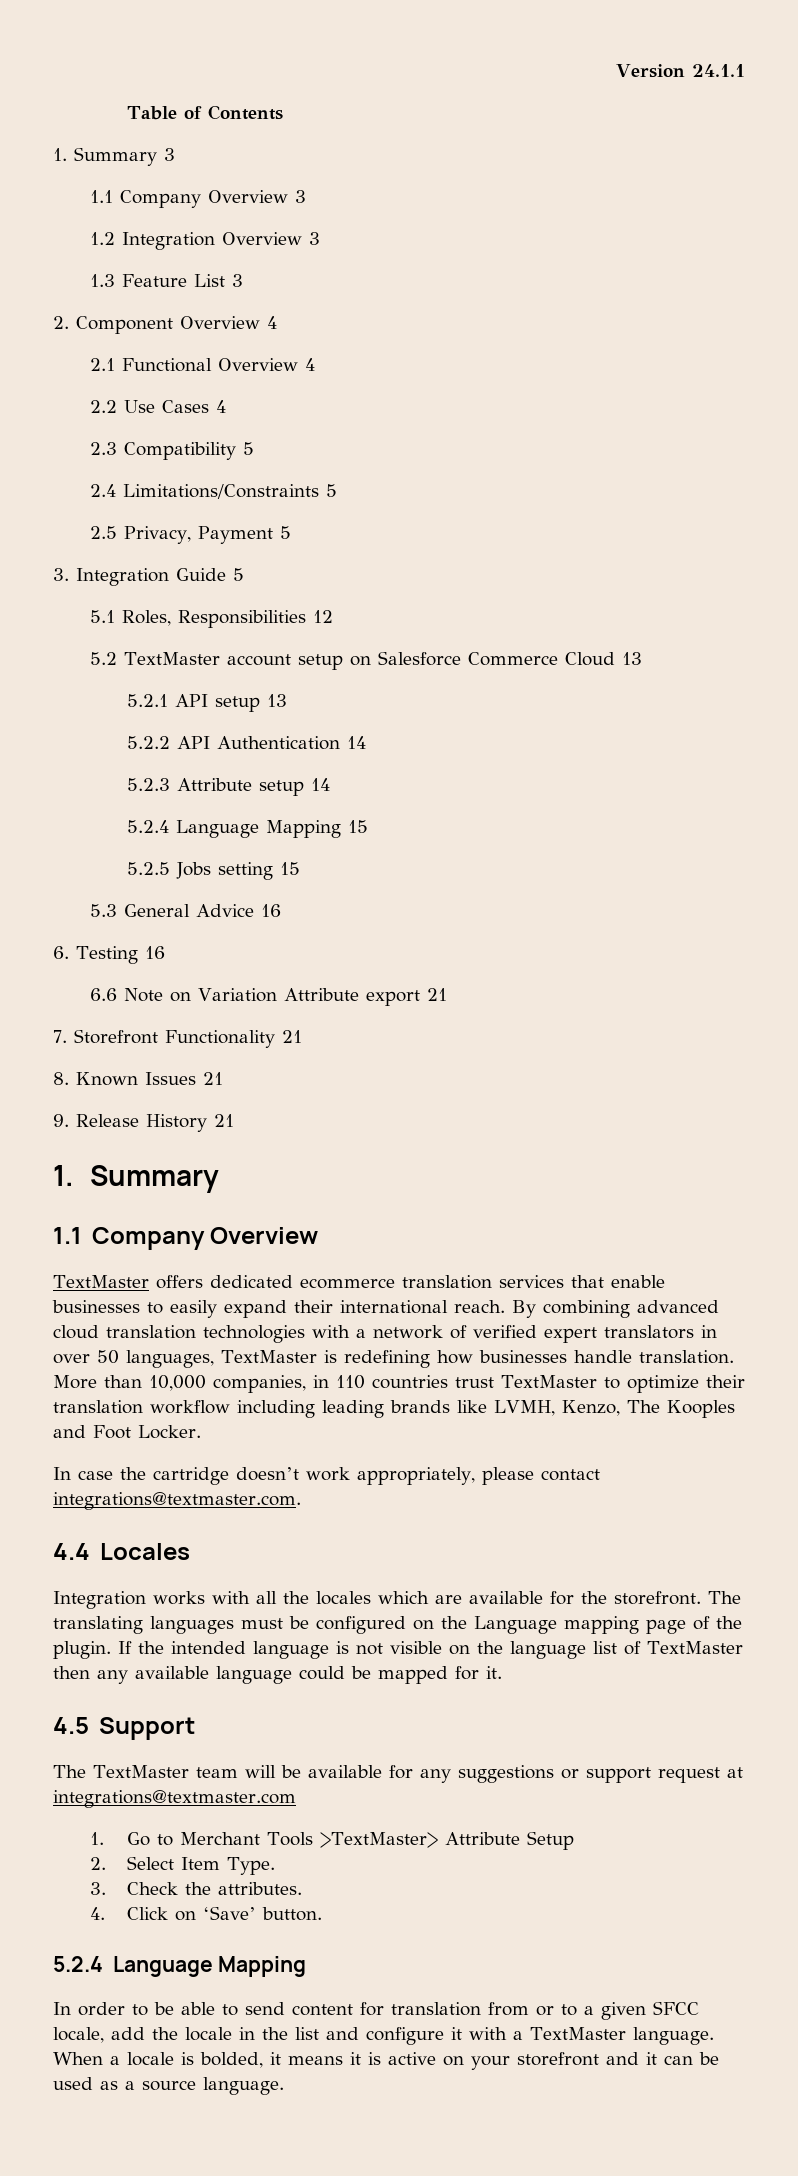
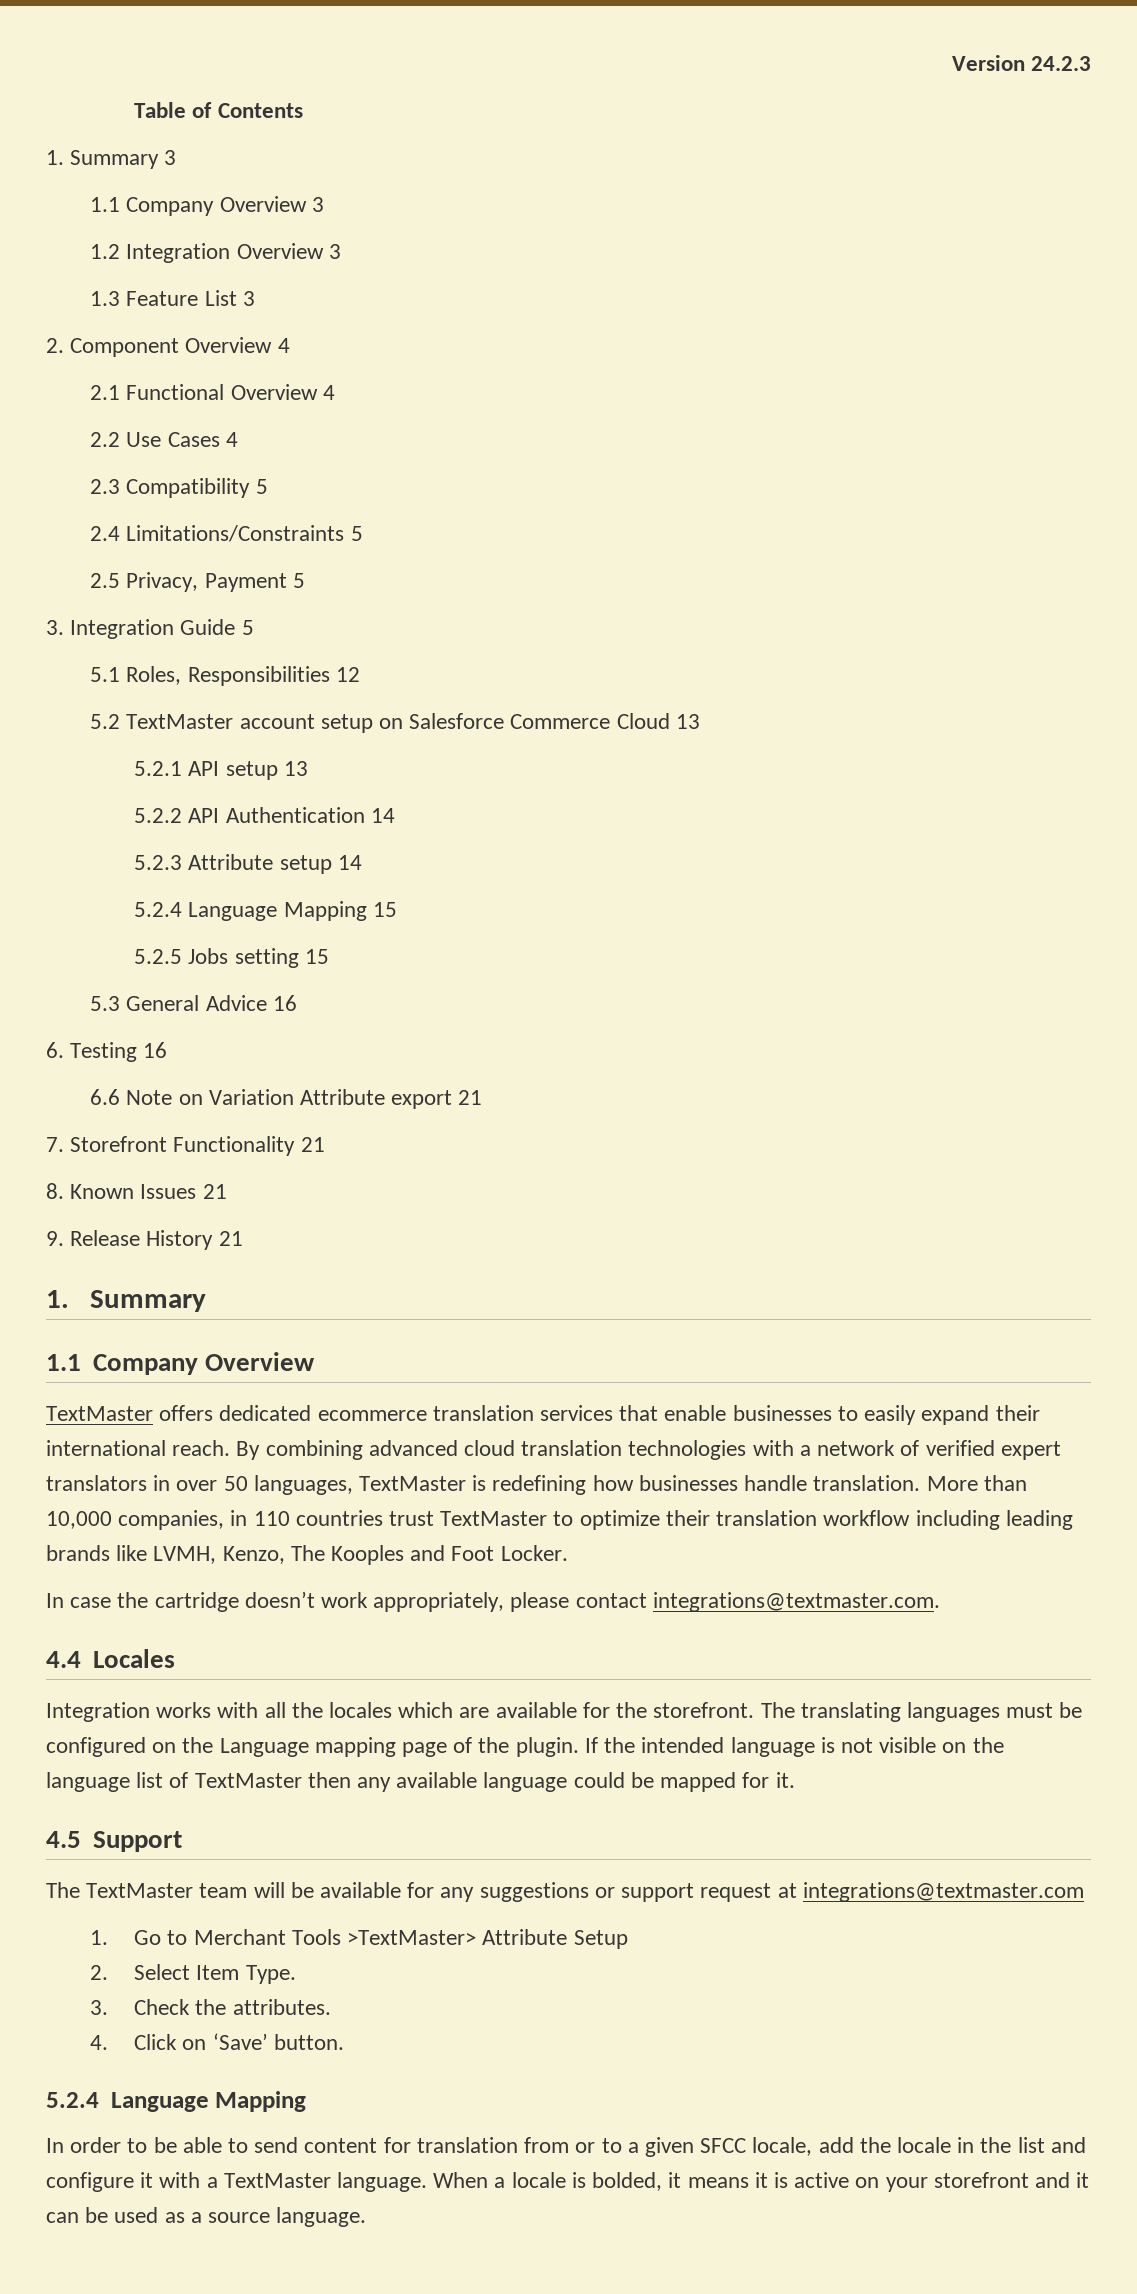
[692,64,745,77] 24.1.1 -> [1031,56,1091,71] 24.2.3

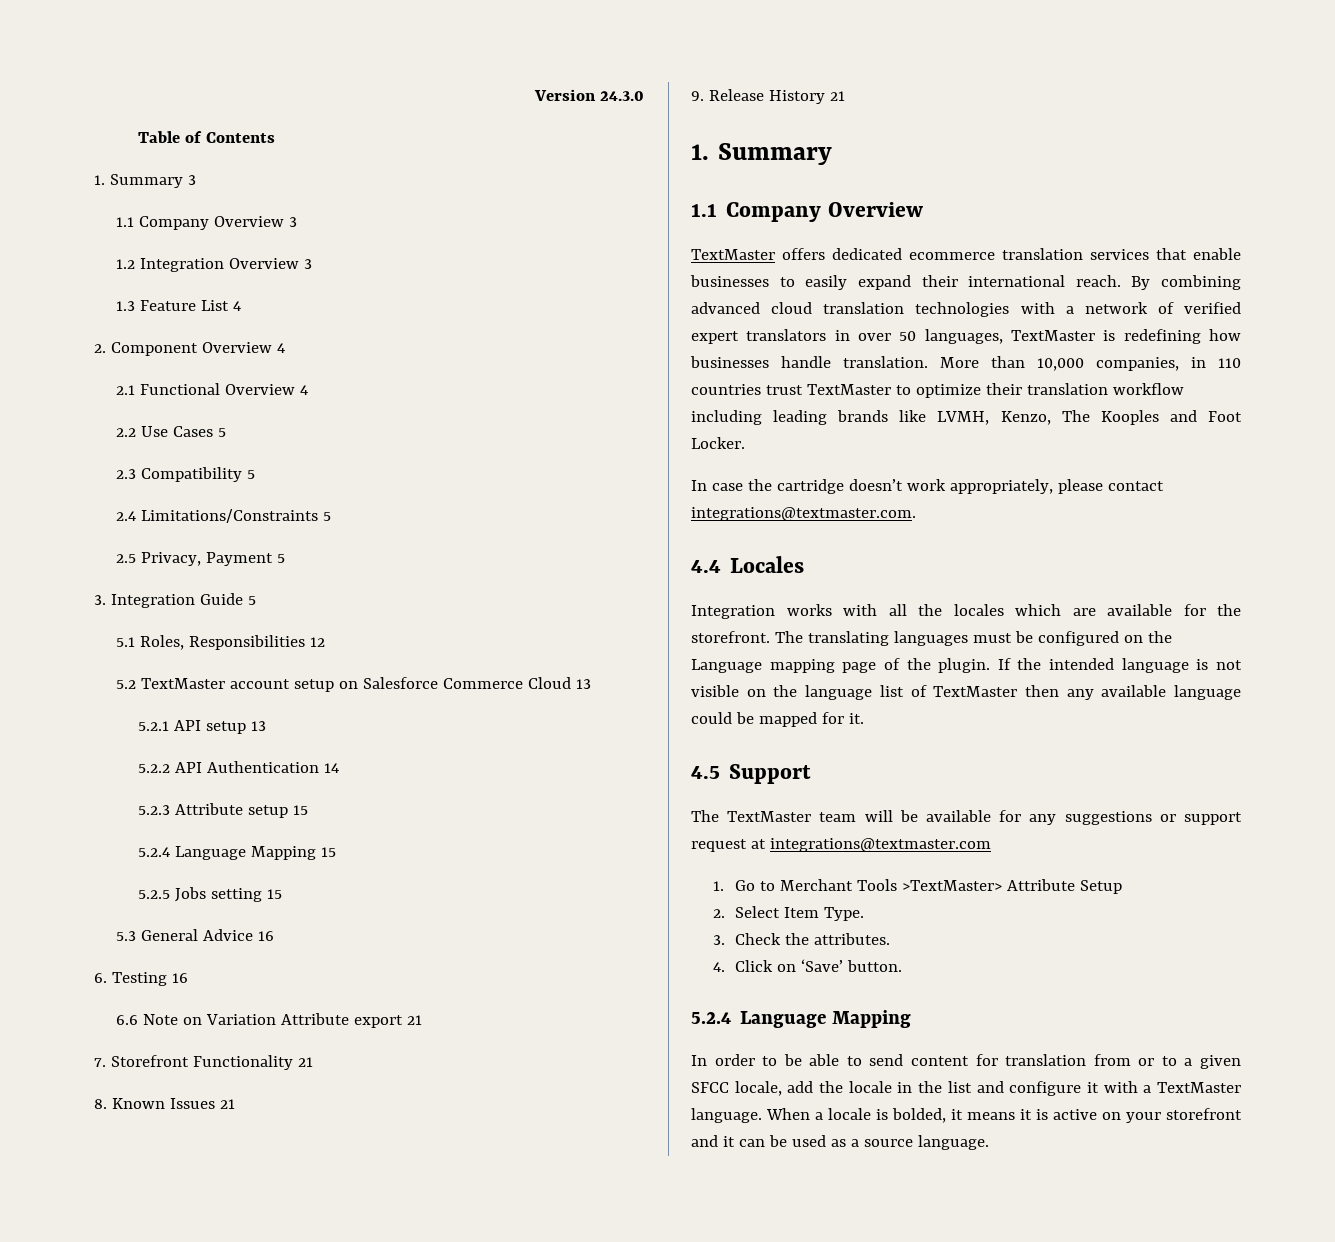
[1031,56,1091,71] 24.2.3 -> [600,91,644,101] 24.3.0
[242,291,255,306] 3 -> [232,301,241,311] 4
[225,432,238,447] 4 -> [217,428,226,437] 5
[337,855,362,870] 14 -> [292,805,308,815] 15

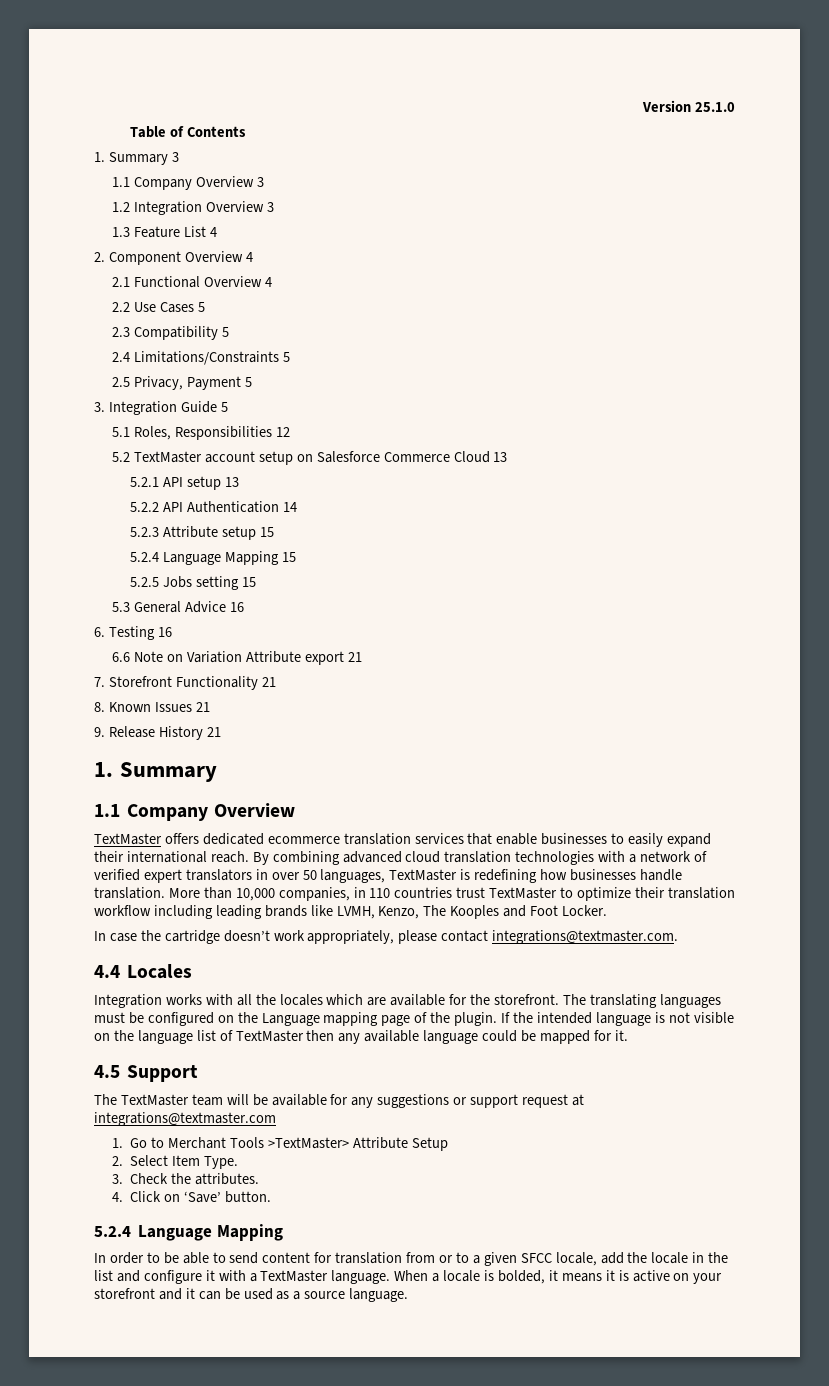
[600,91,644,101] 24.3.0 -> [695,102,735,112] 25.1.0

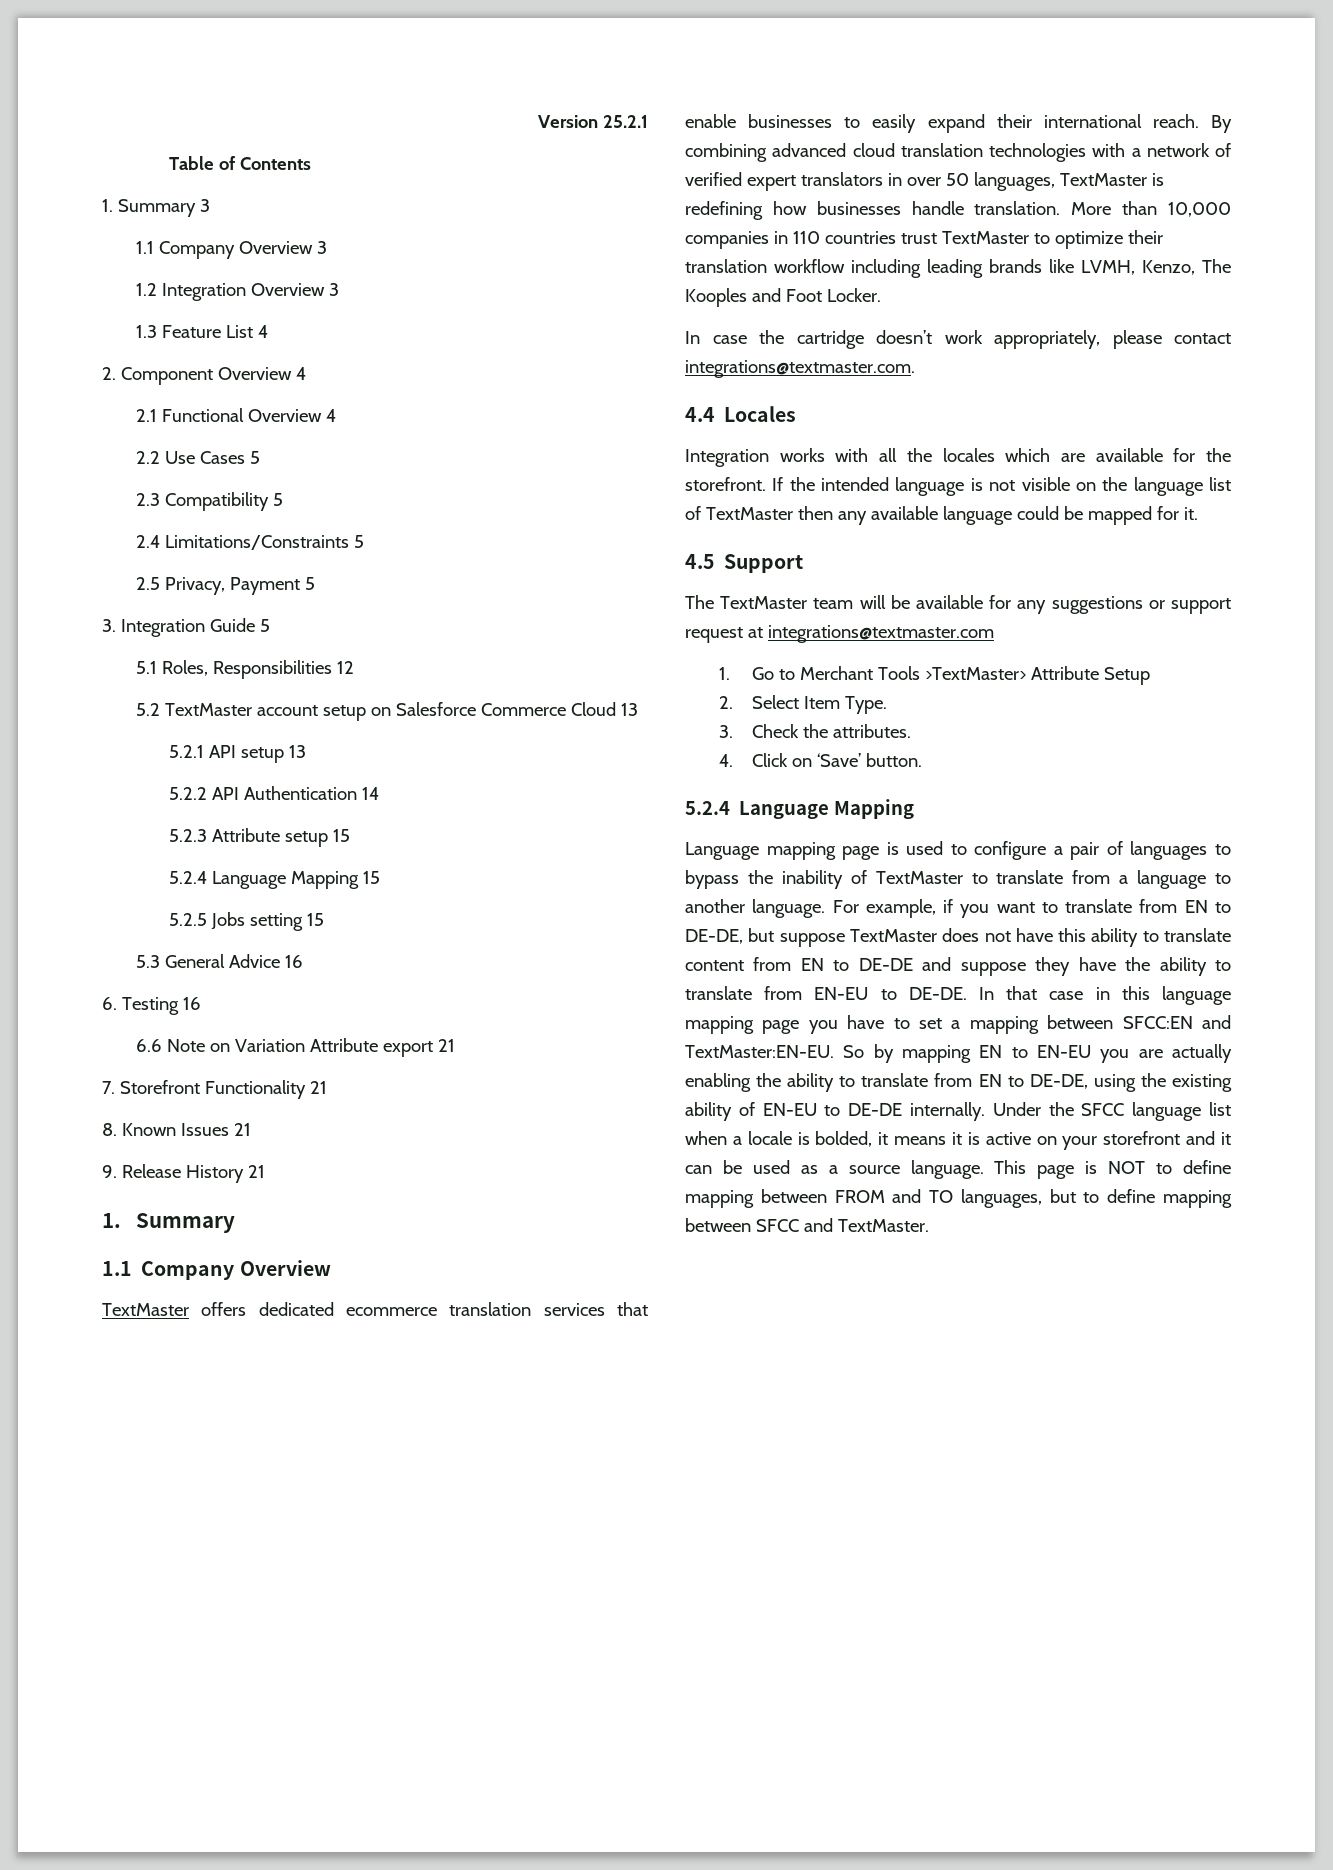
[695,102,735,112] 25.1.0 -> [603,115,648,128] 25.2.1
[278,887,350,901] companies, -> [685,231,769,249] companies
[562,994,721,1008] [94,1012,498,1026] The translating languages must be configured on the Language mapping page of the plugin. -> (766, 484) none
[94,1252,729,1266] [94,1270,429,1284] In order to be able to send content for translation from or to a given SFCC locale, add the locale in the list and configure it with a TextMaster language. When -> [685,841,1231,860] [685,870,1231,889] [685,899,1231,918] [685,928,1231,947] [685,957,1231,976] [685,986,1231,1005] [685,1015,1231,1034] [685,1044,1232,1063] [685,1073,1232,1092] [685,1102,1231,1121] [685,1131,727,1145] Language mapping page is used to configure a pair of languages to bypass the inability of TextMaster to translate from a language to another language. For example, if you want to translate from EN to DE-DE, but suppose TextMaster does not have this ability to translate content from EN to DE-DE and suppose they have the ability to translate from EN-EU to DE-DE. In that case in this language mapping page you have to set a mapping between SFCC:EN and TextMaster:EN-EU. So by mapping EN to EN-EU you are actually enabling the ability to translate from EN to DE-DE, using the existing ability of EN-EU to DE-DE internally. Under the SFCC language list when
(409, 1295) none -> [994,1160,1231,1179] [685,1189,1232,1208] [685,1218,929,1232] This page is NOT to define mapping between FROM and TO languages, but to define mapping between SFCC and TextMaster.

